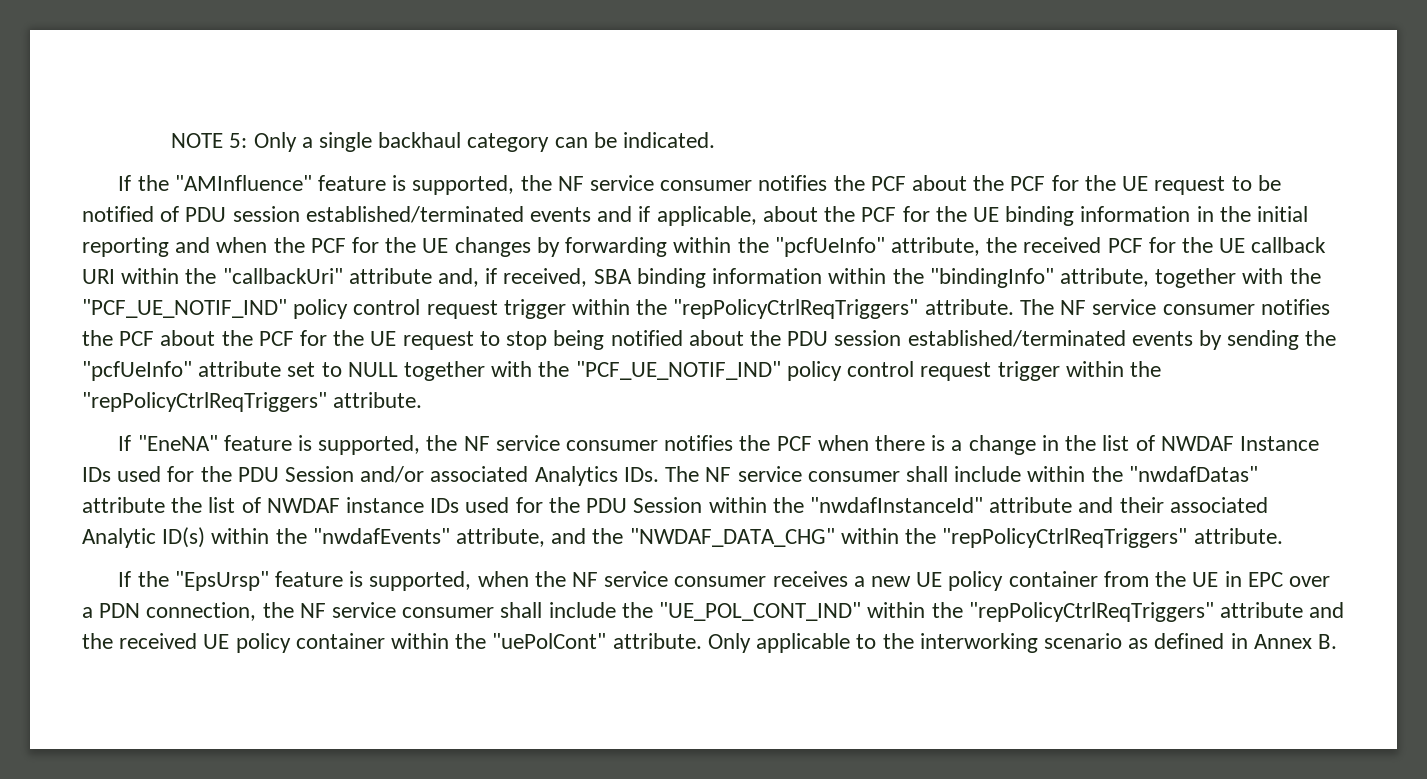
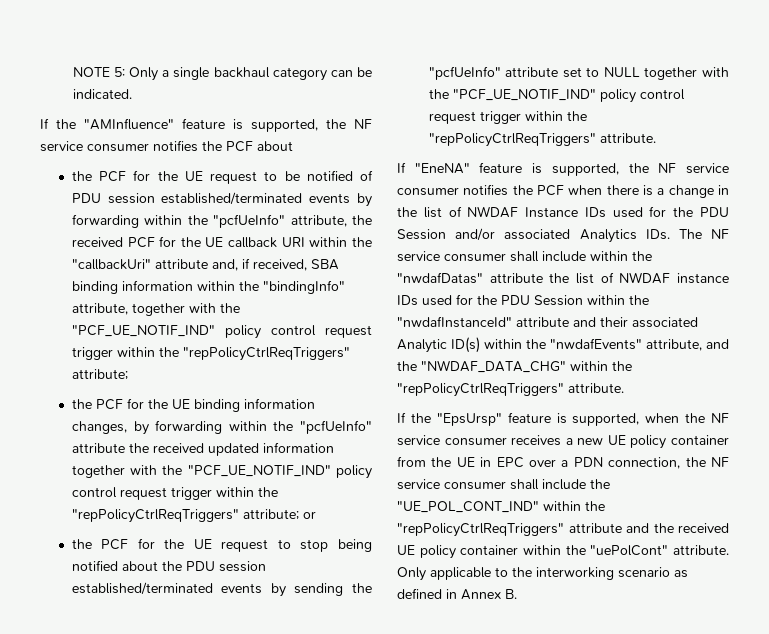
(968, 183) none -> (293, 146) //
[597,206,1308,226] [82,237,531,257] and if applicable, about the PCF for the UE binding information in the initial reporting and when the PCF for the UE changes -> (351, 198) none
[924,299,1330,315] [82,330,216,346] attribute. The NF service consumer notifies the PCF about -> [71,369,128,380] [71,398,315,412] [71,420,372,435] [71,442,334,456] [71,465,372,479] [71,487,278,500] [71,509,316,523] attribute; // the PCF for the UE binding information changes, by forwarding within the "pcfUeInfo" attribute the received updated information together with the "PCF_UE_NOTIF_IND" policy control request trigger within the "repPolicyCtrlReqTriggers" attribute; or //

